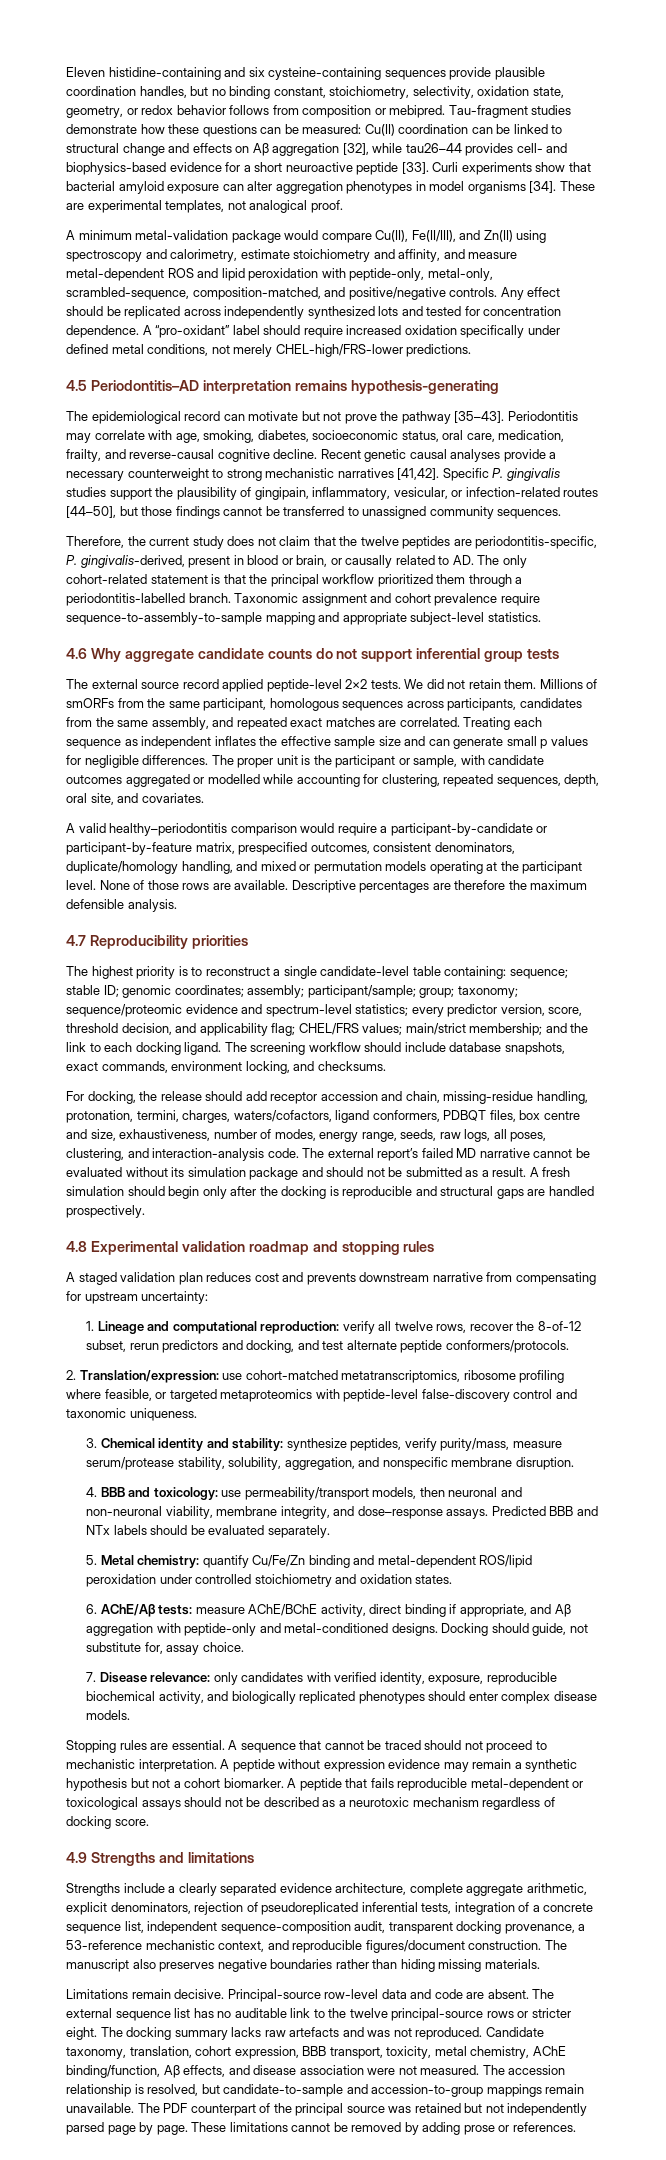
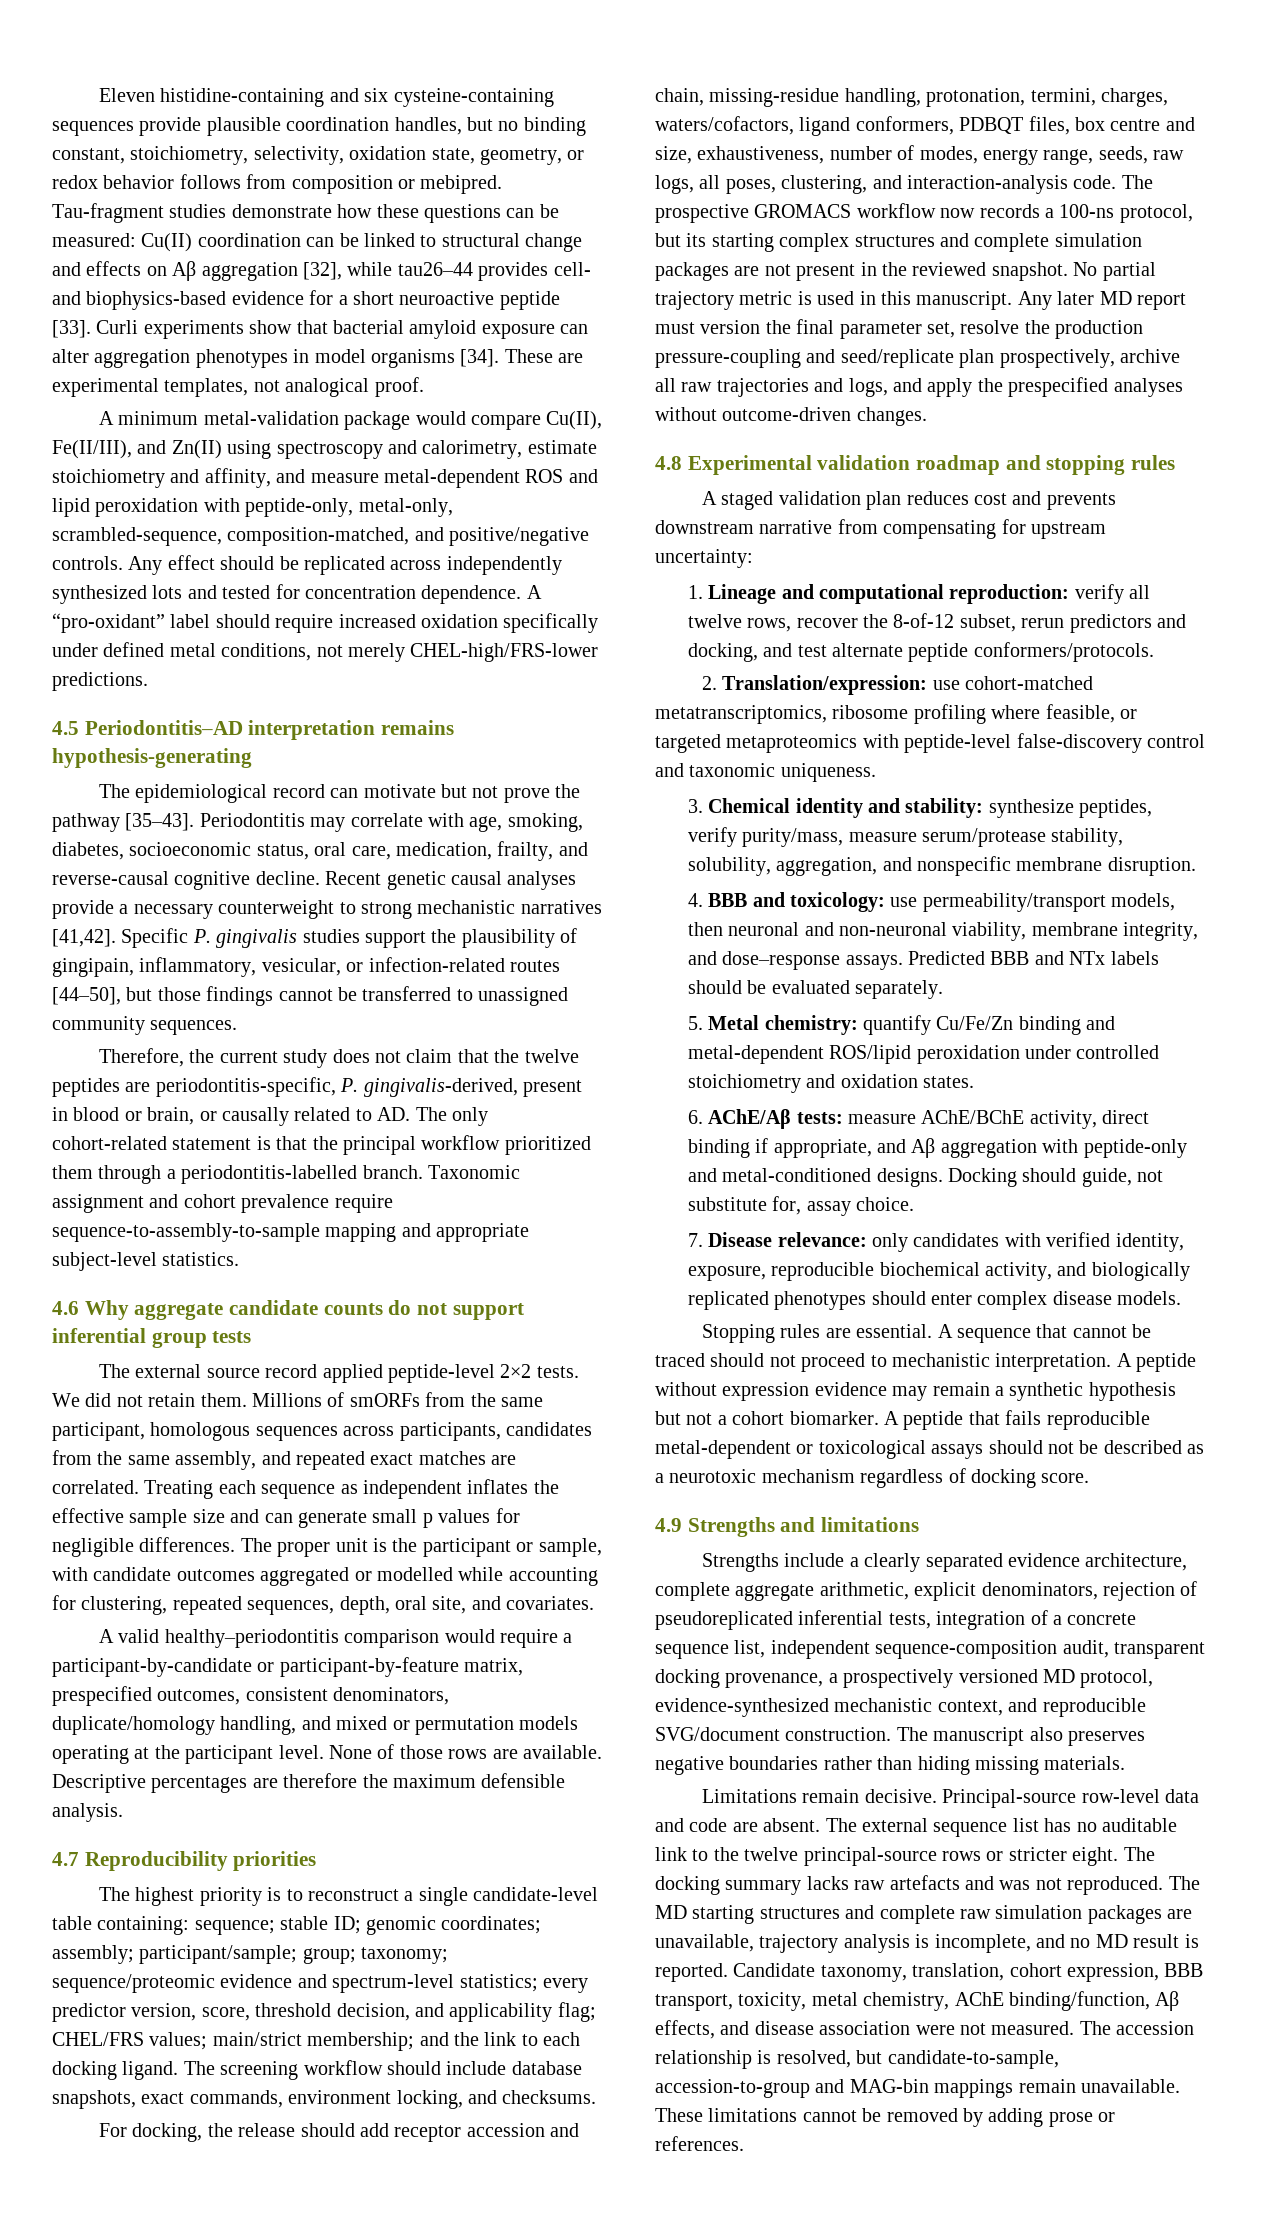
[327,1148,590,1161] [66,1167,571,1180] [66,1186,594,1199] [66,1205,145,1218] external report’s failed MD narrative cannot be evaluated without its simulation package and should not be submitted as a result. A fresh simulation should begin only after the docking is reproducible and structural gaps are handled prospectively. -> [655,203,1193,223] [655,233,1142,252] [655,262,1156,281] [655,291,1186,310] [655,319,1144,339] [655,349,1180,368] [655,377,1183,397] [655,407,927,426] prospective GROMACS workflow now records a 100-ns protocol, but its starting complex structures and complete simulation packages are not present in the reviewed snapshot. No partial trajectory metric is used in this manuscript. Any later MD report must version the final parameter set, resolve the production pressure-coupling and seed/replicate plan prospectively, archive all raw trajectories and logs, and apply the prespecified analyses without outcome-driven changes.
[66,1940,142,1950] 53-reference -> [843,1669,1154,1688] [655,1698,829,1717] prospectively versioned MD protocol, evidence-synthesized
[365,1940,465,1953] figures/document -> [655,1727,780,1741] SVG/document
(483, 2033) none -> [1168,1876,1200,1890] [655,1905,1193,1924] [655,1934,1199,1953] [655,1963,728,1982] The MD starting structures and complete raw simulation packages are unavailable, trajectory analysis is incomplete, and no MD result is reported.
[223,2084,585,2097] [66,2103,588,2116] [66,2122,188,2135] candidate-to-sample and accession-to-group mappings remain unavailable. The PDF counterpart of the principal source was retained but not independently parsed page by page. -> [887,2050,1059,2069] [655,2079,1180,2098] candidate-to-sample, accession-to-group and MAG-bin mappings remain unavailable.

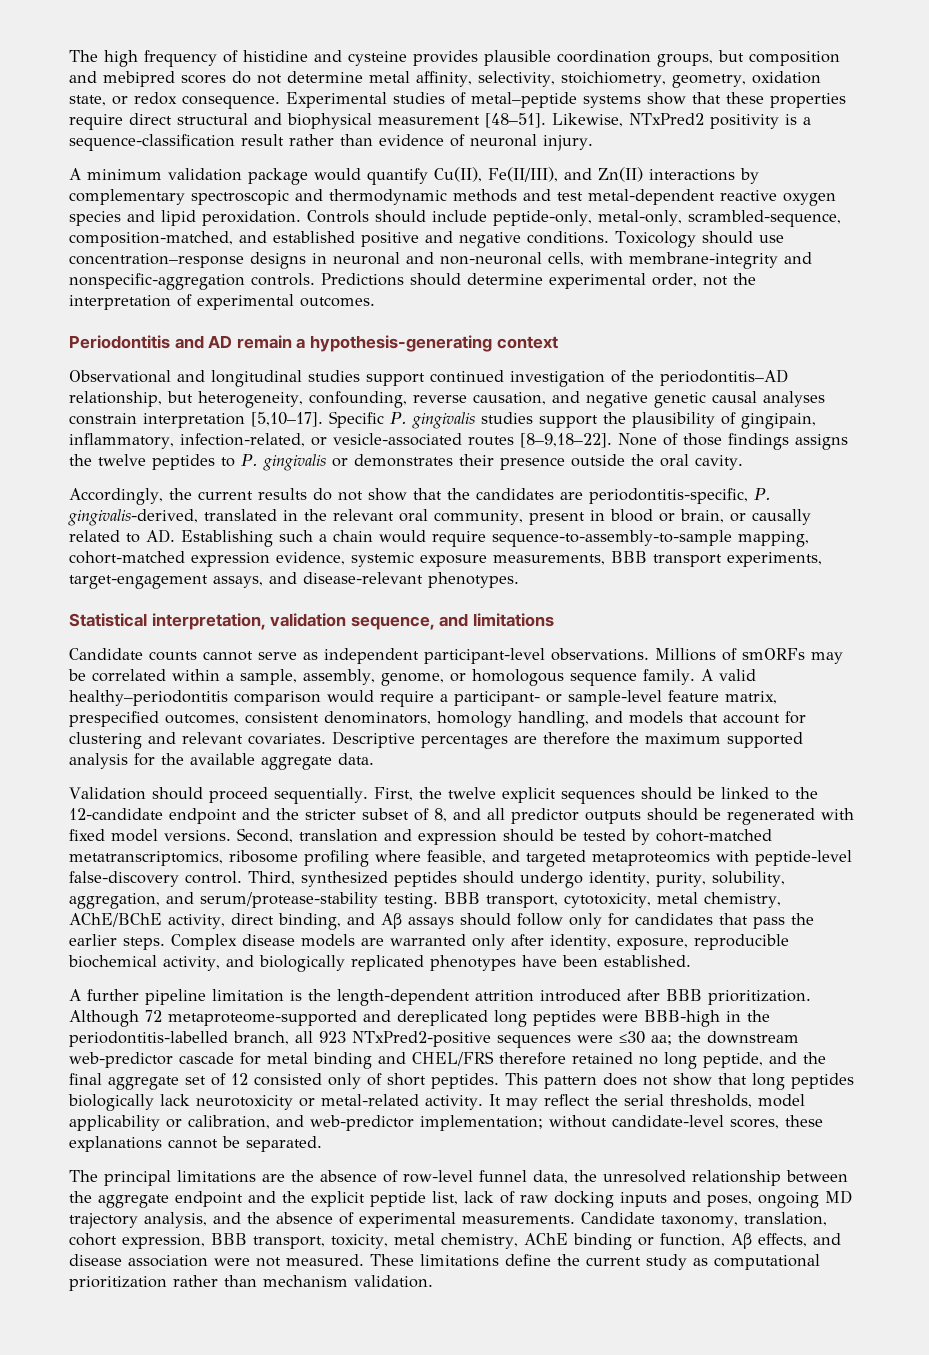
[98,88,554,107] [52,117,586,136] [52,146,344,165] Eleven histidine-containing and six cysteine-containing sequences provide plausible coordination handles, but no binding constant, stoichiometry, selectivity, -> [69,50,840,67] [69,71,746,88] The high frequency of histidine and cysteine provides plausible coordination groups, but composition and mebipred scores do not determine metal affinity, selectivity, stoichiometry, geometry,
[479,148,562,165] geometry, -> (106, 100) none
[103,174,503,194] [52,203,559,223] [52,233,583,252] [52,261,591,281] [52,290,560,310] [52,320,589,339] [52,349,584,368] [52,377,424,397] behavior follows from composition or mebipred. Tau-fragment studies demonstrate how these questions can be measured: Cu(II) coordination can be linked to structural change and effects on Aβ aggregation [32], while tau26–44 provides cell- and biophysics-based evidence for a short neuroactive peptide [33]. Curli experiments show that bacterial amyloid exposure can alter aggregation phenotypes in model organisms [34]. These are experimental templates, not analogical proof. -> [182,92,846,109] [69,113,811,130] [69,134,593,151] consequence. Experimental studies of metal–peptide systems show that these properties require direct structural and biophysical measurement [48–51]. Likewise, NTxPred2 positivity is a sequence-classification result rather than evidence of neuronal injury.
[203,411,339,425] metal-validation -> [168,168,242,181] validation
[470,415,541,430] compare -> [367,168,428,185] quantify
[227,440,597,459] [52,468,598,488] [52,498,240,517] using spectroscopy and calorimetry, estimate stoichiometry and affinity, and measure metal-dependent ROS and lipid peroxidation with -> [649,168,759,184] [69,189,836,206] [69,210,487,226] interactions by complementary spectroscopic and thermodynamic methods and test metal-dependent reactive oxygen species and lipid peroxidation. Controls should include
[449,527,590,546] [52,555,562,575] [52,584,542,604] [52,613,599,633] [52,642,599,662] [52,672,148,691] [52,720,455,740] [52,748,252,768] [98,784,581,803] [52,813,583,832] [52,841,588,861] [52,871,577,890] [52,900,602,919] [52,929,116,947] positive/negative controls. Any effect should be replicated across independently synthesized lots and tested for concentration dependence. A “pro-oxidant” label should require increased oxidation specifically under defined metal conditions, not merely CHEL-high/FRS-lower predictions. // 4.5 Periodontitis–AD interpretation remains hypothesis-generating // The epidemiological record can motivate but not prove the pathway [35–43]. Periodontitis may correlate with age, smoking, diabetes, socioeconomic status, oral care, medication, frailty, and reverse-causal cognitive decline. Recent genetic causal analyses provide a necessary counterweight to strong mechanistic narratives [41,42]. -> [273,231,784,248] [69,252,812,269] [69,273,756,290] [69,294,375,310] [69,335,558,352] [69,369,788,387] [69,391,825,408] [69,412,323,428] established positive and negative conditions. Toxicology should use concentration–response designs in neuronal and non-neuronal cells, with membrane-integrity and nonspecific-aggregation controls. Predictions should determine experimental order, not the interpretation of experimental outcomes. // Periodontitis and AD remain a hypothesis-generating context // Observational and longitudinal studies support continued investigation of the periodontitis–AD relationship, but heterogeneity, confounding, reverse causation, and negative genetic causal analyses constrain interpretation [5,10–17].
[261,957,560,976] [52,986,569,1006] [52,1016,238,1035] [98,1048,579,1068] [52,1077,518,1097] vesicular, or infection-related routes [44–50], but those findings cannot be transferred to unassigned community sequences. // Therefore, the current study does not claim that the twelve peptides are periodontitis-specific, P. gingivalis-derived, -> [179,433,848,450] [69,454,743,471] [69,488,771,505] [68,509,523,526] infection-related, or vesicle-associated routes [8–9,18–22]. None of those findings assigns the twelve peptides to P. gingivalis or demonstrates their presence outside the oral cavity. // Accordingly, the current results do not show that the candidates are periodontitis-specific, P. gingivalis-derived, translated in the relevant oral community,
[415,1107,488,1126] [52,1135,591,1155] [52,1165,520,1184] [52,1194,393,1213] [52,1223,530,1242] [52,1252,240,1271] [52,1300,524,1320] [52,1328,252,1348] [98,1364,579,1383] [52,1392,543,1407] [52,1422,592,1441] [52,1450,517,1470] [52,1479,559,1499] [52,1508,520,1528] [52,1537,602,1557] [52,1567,598,1586] [52,1595,595,1615] The only cohort-related statement is that the principal workflow prioritized them through a periodontitis-labelled branch. Taxonomic assignment and cohort prevalence require sequence-to-assembly-to-sample mapping and appropriate subject-level statistics. // 4.6 Why aggregate candidate counts do not support inferential group tests // The external source record applied peptide-level 2×2 tests. We did not retain them. Millions of smORFs from the same participant, homologous sequences across participants, candidates from the same assembly, and repeated exact matches are correlated. Treating each sequence as independent inflates the effective sample size and can generate small p values for negligible differences. The proper unit is the participant or sample, with candidate outcomes aggregated or modelled while accounting for clustering, repeated sequences, depth, oral site, and covariates. // -> [181,530,809,547] [69,551,822,567] [69,572,519,589] [69,613,554,630] [69,648,843,664] [68,669,695,686] Establishing such a chain would require sequence-to-assembly-to-sample mapping, cohort-matched expression evidence, systemic exposure measurements, BBB transport experiments, target-engagement assays, and disease-relevant phenotypes. // Statistical interpretation, validation sequence, and limitations // Candidate counts cannot serve as independent participant-level observations. Millions of smORFs may be correlated within a sample, assembly, genome, or homologous sequence family.
[52,1657,459,1677] participant-by-candidate or participant-by-feature -> [454,690,719,706] participant- or sample-level feature
[52,1716,215,1735] duplicate/homology -> [437,711,512,728] homology
[336,1716,579,1735] [52,1744,602,1764] mixed or permutation models operating at the participant level. None of those rows are available. -> [629,711,806,724] [69,732,326,749] models that account for clustering and relevant covariates.
[481,1773,566,1788] [52,1803,123,1822] [52,1851,317,1871] [98,1887,599,1906] [52,1916,542,1935] [52,1945,449,1964] [52,1974,588,1993] [52,2002,596,2022] [52,2032,581,2051] [52,2060,582,2080] [52,2090,597,2109] [98,2123,580,2142] [655,88,1168,107] [655,116,1195,136] [655,145,1185,165] [655,175,1153,194] [655,203,1193,223] [655,233,1142,252] [655,262,1156,281] [655,291,1186,310] [655,319,1144,339] [655,349,1180,368] [655,377,1183,397] [655,407,927,426] [655,455,1176,475] [701,491,1116,510] [655,519,1106,539] [655,549,753,568] [687,584,1151,604] [687,613,1187,633] [687,642,1154,662] [701,675,960,695] defensible analysis. // 4.7 Reproducibility priorities // The highest priority is to reconstruct a single candidate-level table containing: sequence; stable ID; genomic coordinates; assembly; participant/sample; group; taxonomy; sequence/proteomic evidence and spectrum-level statistics; every predictor version, score, threshold decision, and applicability flag; CHEL/FRS values; main/strict membership; and the link to each docking ligand. The screening workflow should include database snapshots, exact commands, environment locking, and checksums. // For docking, the release should add receptor accession and chain, missing-residue handling, protonation, termini, charges, waters/cofactors, ligand conformers, PDBQT files, box centre and size, exhaustiveness, number of modes, energy range, seeds, raw logs, all poses, clustering, and interaction-analysis code. The prospective GROMACS workflow now records a 100-ns protocol, but its starting complex structures and complete simulation packages are not present in the reviewed snapshot. No partial trajectory metric is used in this manuscript. Any later MD report must version the final parameter set, resolve the production pressure-coupling and seed/replicate plan prospectively, archive all raw trajectories and logs, and apply the prespecified analyses without outcome-driven changes. // 4.8 Experimental validation roadmap and stopping rules // A staged validation plan reduces cost and prevents downstream narrative from compensating for upstream uncertainty: // 1. Lineage and computational reproduction: verify all twelve rows, recover the 8-of-12 subset, rerun predictors and docking, and test alternate peptide conformers/protocols. // 2. Translation/expression: use -> [727,732,803,748] [69,753,374,770] [69,787,818,804] [69,808,854,825] [69,828,650,845] supported analysis for the available aggregate data. // Validation should proceed sequentially. First, the twelve explicit sequences should be linked to the 12-candidate endpoint and the stricter subset of 8, and all predictor outputs should be regenerated with fixed model versions. Second, translation and expression should be tested by
[1120,709,1137,719] or -> [492,850,520,862] and
[1147,734,1205,748] [655,763,876,782] [687,798,1153,818] [687,827,1124,847] [687,856,1196,876] [687,892,1176,912] [687,922,1199,941] [687,951,1159,970] [687,980,944,999] [687,1015,1116,1035] [687,1045,1160,1064] [687,1074,975,1093] [687,1109,1150,1129] [687,1138,1187,1158] [687,1168,1164,1187] [687,1196,915,1216] [687,1232,1111,1252] control and taxonomic uniqueness. // 3. Chemical identity and stability: synthesize peptides, verify purity/mass, measure serum/protease stability, solubility, aggregation, and nonspecific membrane disruption. // 4. BBB and toxicology: use permeability/transport models, then neuronal and non-neuronal viability, membrane integrity, and dose–response assays. Predicted BBB and NTx labels should be evaluated separately. // 5. Metal chemistry: quantify Cu/Fe/Zn binding and metal-dependent ROS/lipid peroxidation under controlled stoichiometry and oxidation states. // 6. AChE/Aβ tests: measure AChE/BChE activity, direct binding if appropriate, and Aβ aggregation with peptide-only and metal-conditioned designs. Docking should guide, not substitute for, assay choice. // 7. Disease relevance: only candidates with verified -> [185,871,785,888] [69,892,781,909] [69,913,814,930] [69,934,544,950] control. Third, synthesized peptides should undergo identity, purity, solubility, aggregation, and serum/protease-stability testing. BBB transport, cytotoxicity, metal chemistry, AChE/BChE activity, direct binding, and Aβ assays should follow only for candidates that pass the earlier steps. Complex disease models are warranted only after
[871,1291,1182,1310] [701,1324,1152,1343] [655,1353,1197,1372] [655,1382,1176,1401] [655,1410,1150,1430] [655,1440,1205,1459] [655,1468,1090,1488] [655,1517,920,1537] [701,1553,1188,1572] [655,1581,1198,1601] [655,1610,1137,1630] [655,1640,1205,1659] [655,1669,1154,1688] [655,1698,1146,1717] [655,1727,1145,1746] [655,1756,1126,1775] [701,1789,1199,1808] [655,1818,1177,1837] [655,1847,1155,1866] [655,1875,1200,1895] [655,1905,1193,1924] [655,1934,1199,1953] [655,1963,728,1982] should enter complex disease models. // Stopping rules are essential. A sequence that cannot be traced should not proceed to mechanistic interpretation. A peptide without expression evidence may remain a synthetic hypothesis but not a cohort biomarker. A peptide that fails reproducible metal-dependent or toxicological assays should not be described as a neurotoxic mechanism regardless of docking score. // 4.9 Strengths and limitations // Strengths include a clearly separated evidence architecture, complete aggregate arithmetic, explicit denominators, rejection of pseudoreplicated inferential tests, integration of a concrete sequence list, independent sequence-composition audit, transparent docking provenance, a prospectively versioned MD protocol, evidence-synthesized mechanistic context, and reproducible SVG/document construction. The manuscript also preserves negative boundaries rather than hiding missing materials. // Limitations remain decisive. Principal-source row-level data and code are absent. The external sequence list has no auditable link to the twelve principal-source rows or stricter eight. The docking summary lacks raw artefacts and was not reproduced. The MD starting structures and complete raw simulation packages are unavailable, trajectory analysis is incomplete, and no MD result is reported. -> [521,955,691,967] [69,989,811,1006] [69,1010,770,1027] [69,1031,799,1048] [69,1051,826,1069] [69,1073,854,1090] [68,1094,805,1111] [69,1115,823,1131] [69,1136,322,1152] [69,1170,848,1186] [69,1190,852,1208] [69,1212,575,1229] have been established. // A further pipeline limitation is the length-dependent attrition introduced after BBB prioritization. Although 72 metaproteome-supported and dereplicated long peptides were BBB-high in the periodontitis-labelled branch, all 923 NTxPred2-positive sequences were ≤30 aa; the downstream web-predictor cascade for metal binding and CHEL/FRS therefore retained no long peptide, and the final aggregate set of 12 consisted only of short peptides. This pattern does not show that long peptides biologically lack neurotoxicity or metal-related activity. It may reflect the serial thresholds, model applicability or calibration, and web-predictor implementation; without candidate-level scores, these explanations cannot be separated. // The principal limitations are the absence of row-level funnel data, the unresolved relationship between the aggregate endpoint and the explicit peptide list, lack of raw docking inputs and poses, ongoing MD trajectory analysis, and the absence of experimental measurements.
[1009,1991,1150,2011] binding/function, -> [572,1233,725,1250] binding or function,
[1079,2021,1195,2035] [655,2050,1059,2069] [655,2079,1180,2098] [655,2108,1116,2127] [655,2136,744,2151] The accession relationship is resolved, but candidate-to-sample, accession-to-group and MAG-bin mappings remain unavailable. These limitations cannot be removed by adding prose or references. -> [370,1254,820,1270] [69,1275,433,1291] These limitations define the current study as computational prioritization rather than mechanism validation.

